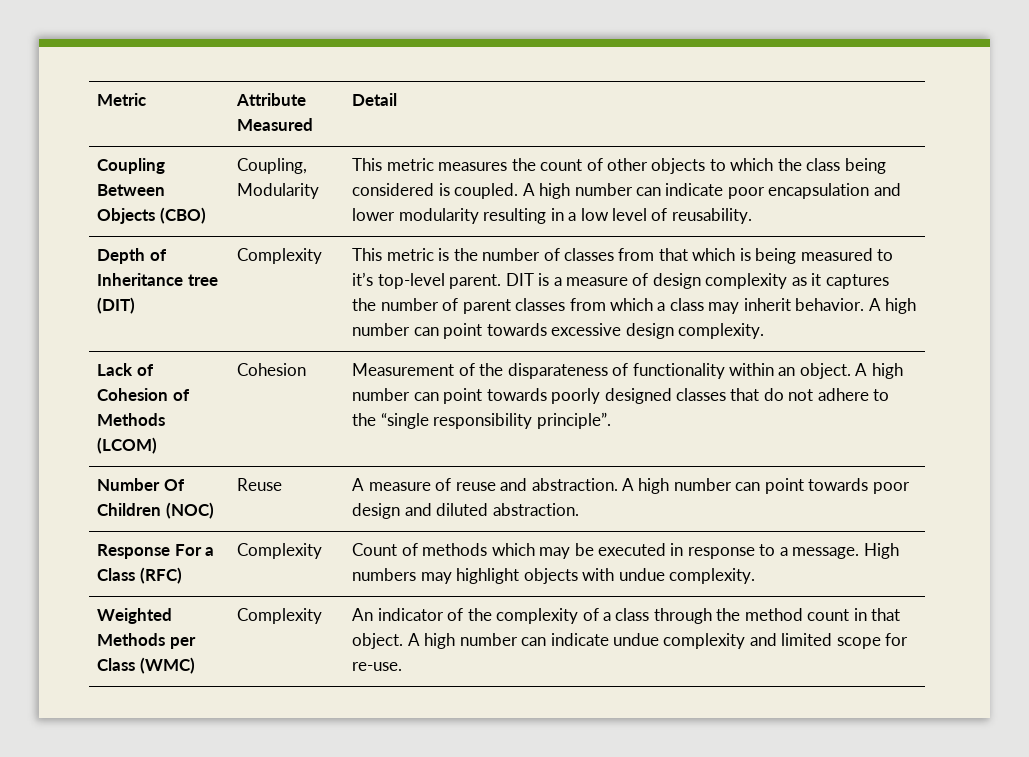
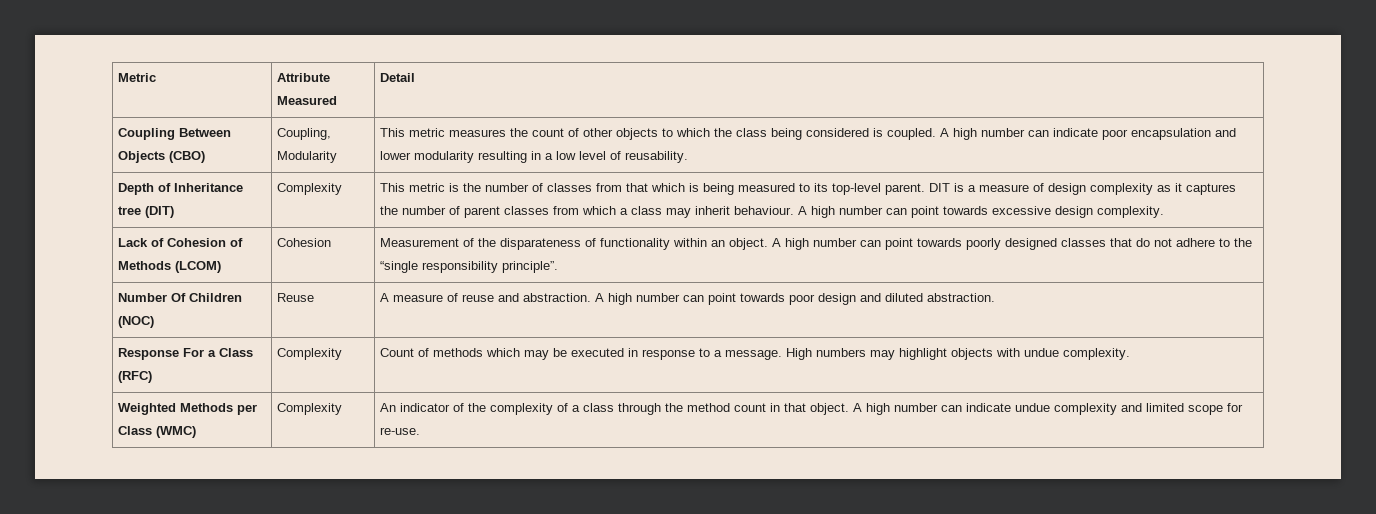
[352,272,374,286] it’s -> [814,183,829,192] its
[795,298,865,311] behavior. -> [734,206,795,215] behaviour.

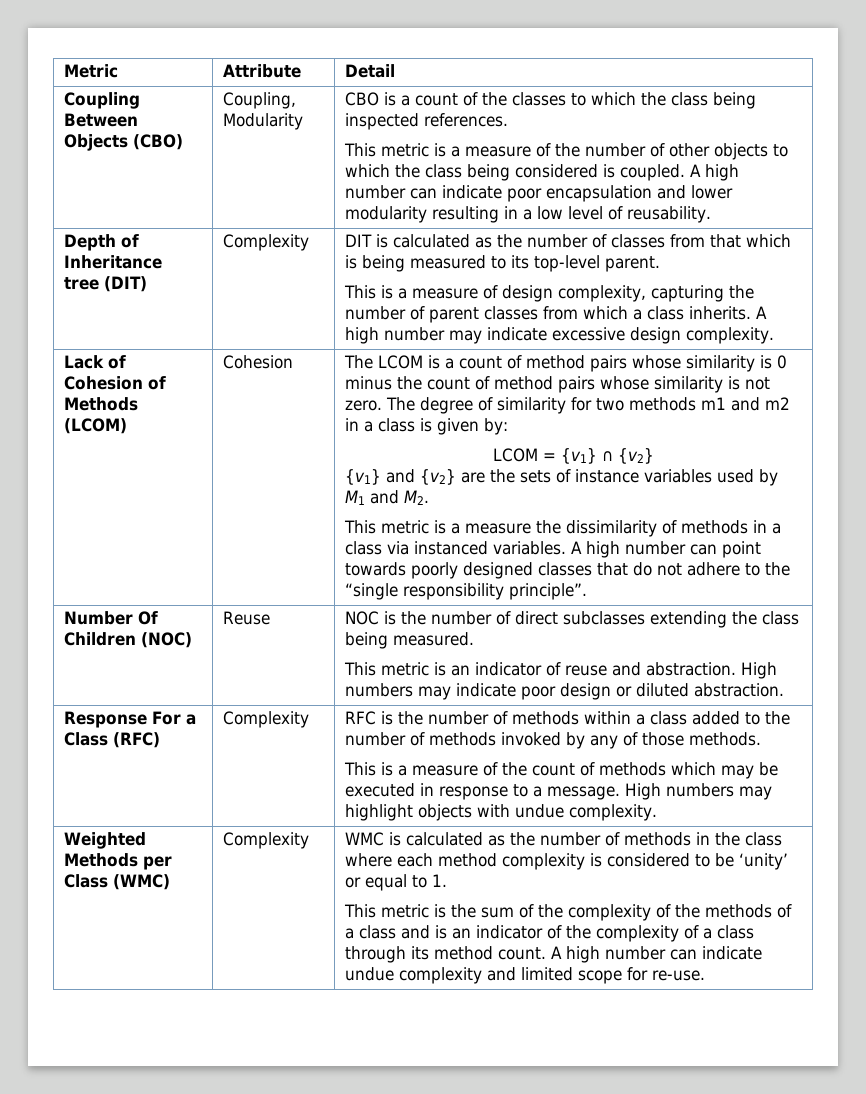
[277,96,338,105] Measured -> (302, 71) none
[380,128,565,137] This metric measures the count -> [345,92,757,109] [345,113,509,130] [344,143,647,157] CBO is a count of the classes to which the class being inspected references. // This metric is a measure of the number
[380,183,460,192] This metric is -> [345,234,493,248] DIT is calculated as
[929,183,951,192] DIT -> [344,285,377,299] // This
[1090,183,1237,195] complexity as it captures -> [558,285,725,302] complexity, capturing
[666,206,989,218] may inherit behaviour. A high number can point towards -> [689,306,768,320] [345,327,548,344] inherits. A high number may indicate
[380,238,769,250] Measurement of the disparateness of functionality within an object. -> [344,355,788,372] [345,376,771,393] [345,397,791,414] [345,418,509,435] [493,448,654,464] [345,469,779,486] [345,490,430,505] [344,520,782,537] [345,541,567,555] The LCOM is a count of method pairs whose similarity is 0 minus the count of method pairs whose similarity is not zero. The degree of similarity for two methods m1 and m2 in a class is given by: // LCOM = {v1} ∩ {v2} // {v1} and {v2} are the sets of instance variables used by M1 and M2. // This metric is a measure the dissimilarity of methods in a class via instanced variables.
[380,293,786,305] A measure of reuse and abstraction. A high number can point towards -> [345,611,800,628] [345,632,475,649] [344,662,778,679] [345,683,517,700] NOC is the number of direct subclasses extending the class being measured. // This metric is an indicator of reuse and abstraction. High numbers may indicate
[860,293,882,302] and -> [616,686,633,697] or
[380,348,415,357] Count -> [345,711,791,725] [345,732,762,749] [344,762,576,776] RFC is the number of methods within a class added to the number of methods invoked by any of those methods. // This is a measure of the count
[380,403,397,412] An -> [345,832,783,846] [345,853,789,870] [345,874,448,891] [344,904,793,921] [345,925,472,939] WMC is calculated as the number of methods in the class where each method complexity is considered to be ‘unity’ or equal to 1. // This metric is the sum of the complexity of the methods of a class and is an
[665,403,850,415] the method count in that object. -> [411,946,547,960] its method count.

